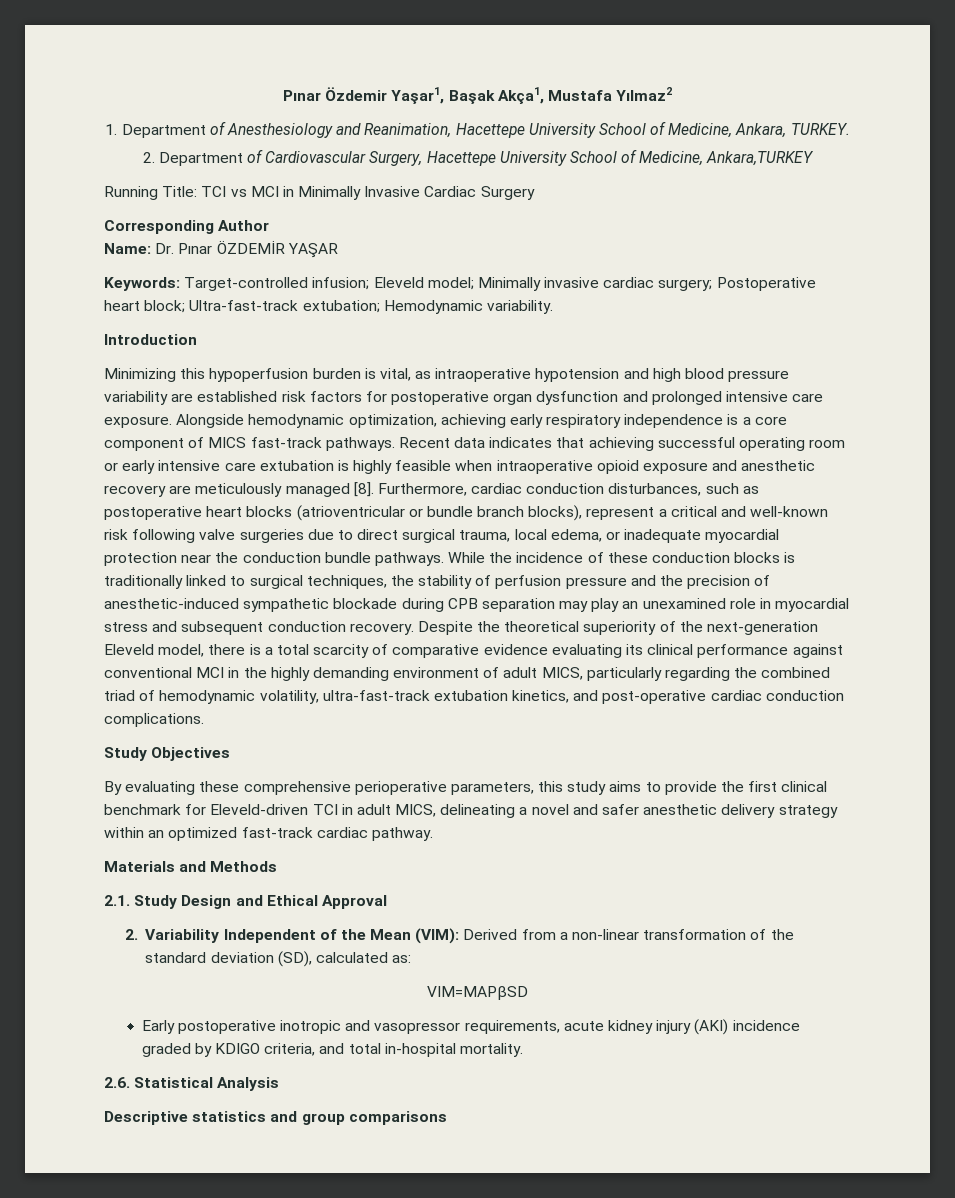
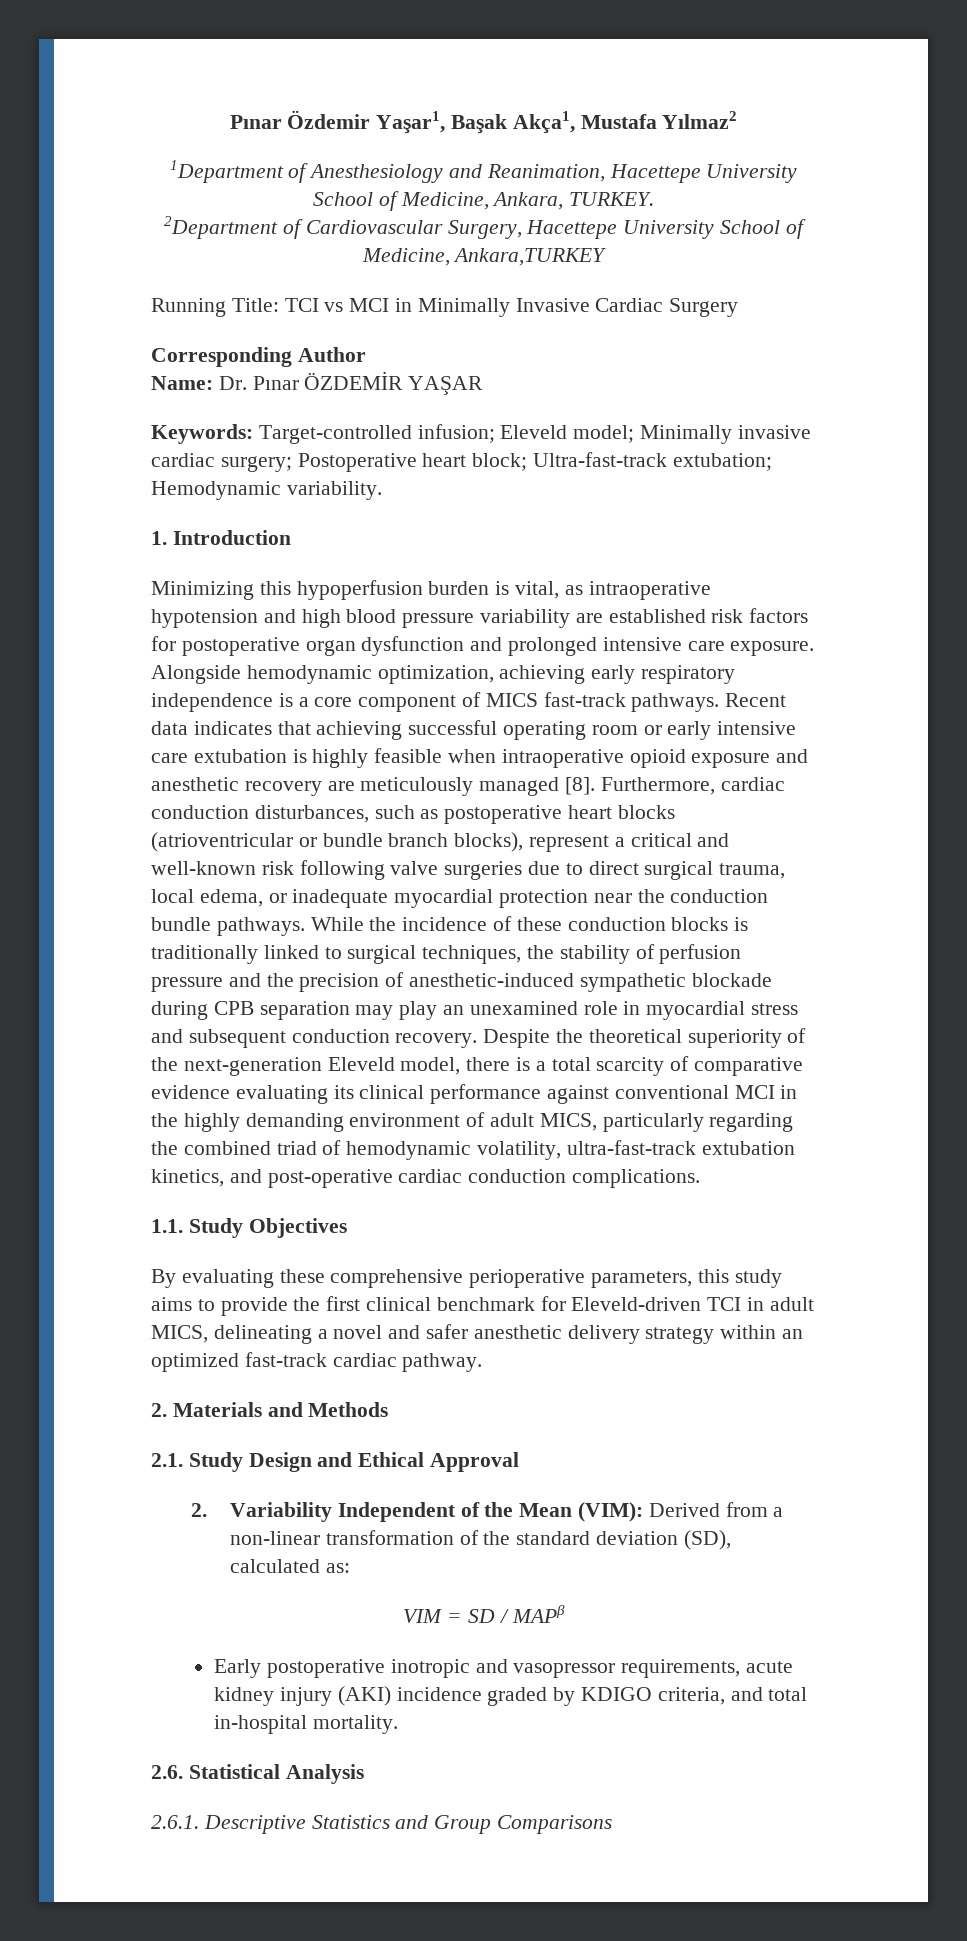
[105,124,206,138] 1. Department -> [169,160,284,183] 1Department
[142,152,243,166] 2. Department -> [164,216,279,239] 2Department
(553, 307) none -> [151,531,167,545] 1.
(204, 720) none -> [151,1219,183,1233] 1.1.
(433, 834) none -> [151,1403,167,1417] 2.
[427,986,528,1000] VIM=MAPβSD -> [403,1605,565,1623] VIM = SD / MAPβ
[104,1111,447,1125] Descriptive statistics and group comparisons -> [151,1815,613,1834] 2.6.1. Descriptive Statistics and Group Comparisons

